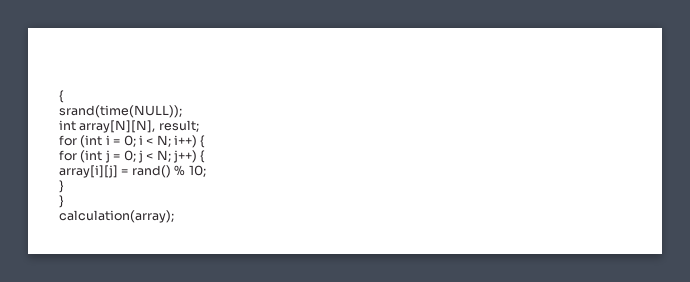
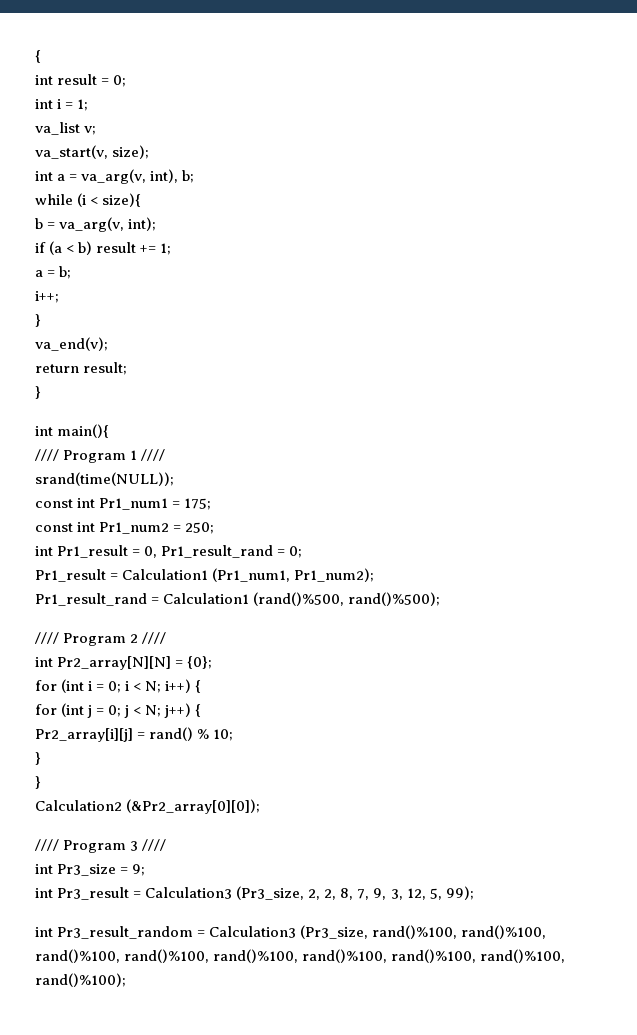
[59,90,64,103] [59,105,182,118] [59,120,199,133] { // srand(time(NULL)); // int array[N][N], result; -> [35,50,41,63] [35,74,127,87] [35,99,89,111] [35,122,97,135] [35,145,150,159] [35,169,195,184] [35,193,142,207] [35,217,157,232] [35,241,172,255] [35,266,72,279] [35,291,59,303] [35,314,41,327] [35,337,108,351] [35,362,128,375] [35,386,41,399] [35,424,110,438] [35,449,166,463] [35,472,174,486] [35,498,212,510] [35,522,215,534] [35,545,303,558] [35,568,375,582] [35,592,441,606] [35,632,167,646] [35,656,213,670] { // int result = 0; // int i = 1; // va_list v; // va_start(v, size); // int a = va_arg(v, int), b; // while (i < size){ // b = va_arg(v, int); // if (a < b) result += 1; // a = b; // i++; // } // va_end(v); // return result; // } // int main(){ // //// Program 1 //// // srand(time(NULL)); // const int Pr1_num1 = 175; // const int Pr1_num2 = 250; // int Pr1_result = 0, Pr1_result_rand = 0; // Pr1_result = Calculation1 (Pr1_num1, Pr1_num2); // Pr1_result_rand = Calculation1 (rand()%500, rand()%500); // //// Program 2 //// // int Pr2_array[N][N] = {0};
[59,165,118,178] array[i][j] -> [35,728,133,742] Pr2_array[i][j]
[59,210,174,223] calculation(array); -> [35,799,261,814] [35,839,167,853] [35,864,146,876] [35,886,474,900] [35,925,547,939] [35,949,566,963] [35,973,126,987] Calculation2 (&Pr2_array[0][0]); // //// Program 3 //// // int Pr3_size = 9; // int Pr3_result = Calculation3 (Pr3_size, 2, 2, 8, 7, 9, 3, 12, 5, 99); // int Pr3_result_random = Calculation3 (Pr3_size, rand()%100, rand()%100, rand()%100, rand()%100, rand()%100, rand()%100, rand()%100, rand()%100, rand()%100);

